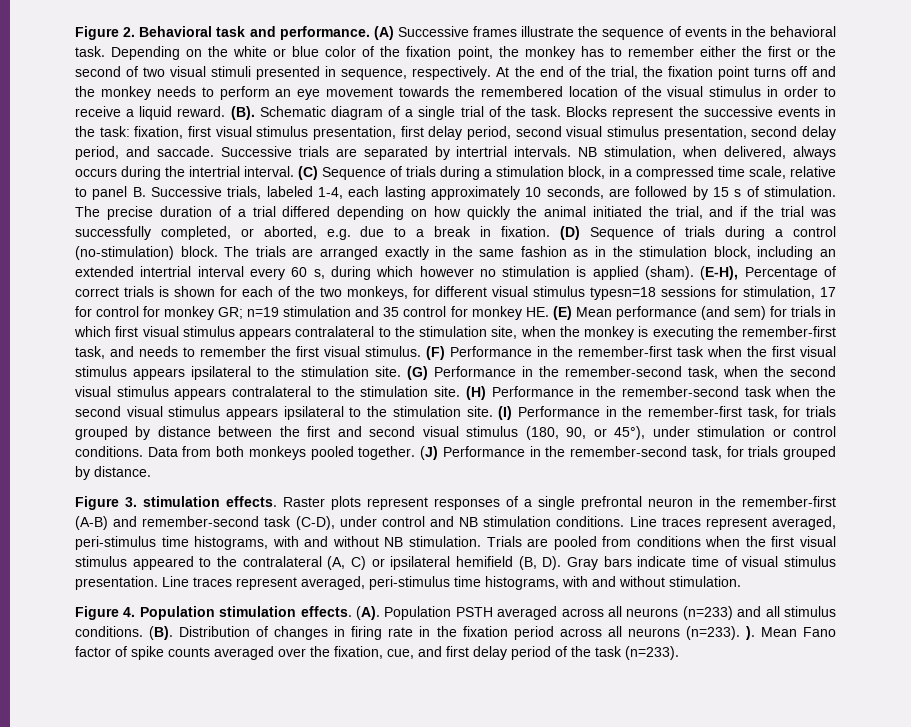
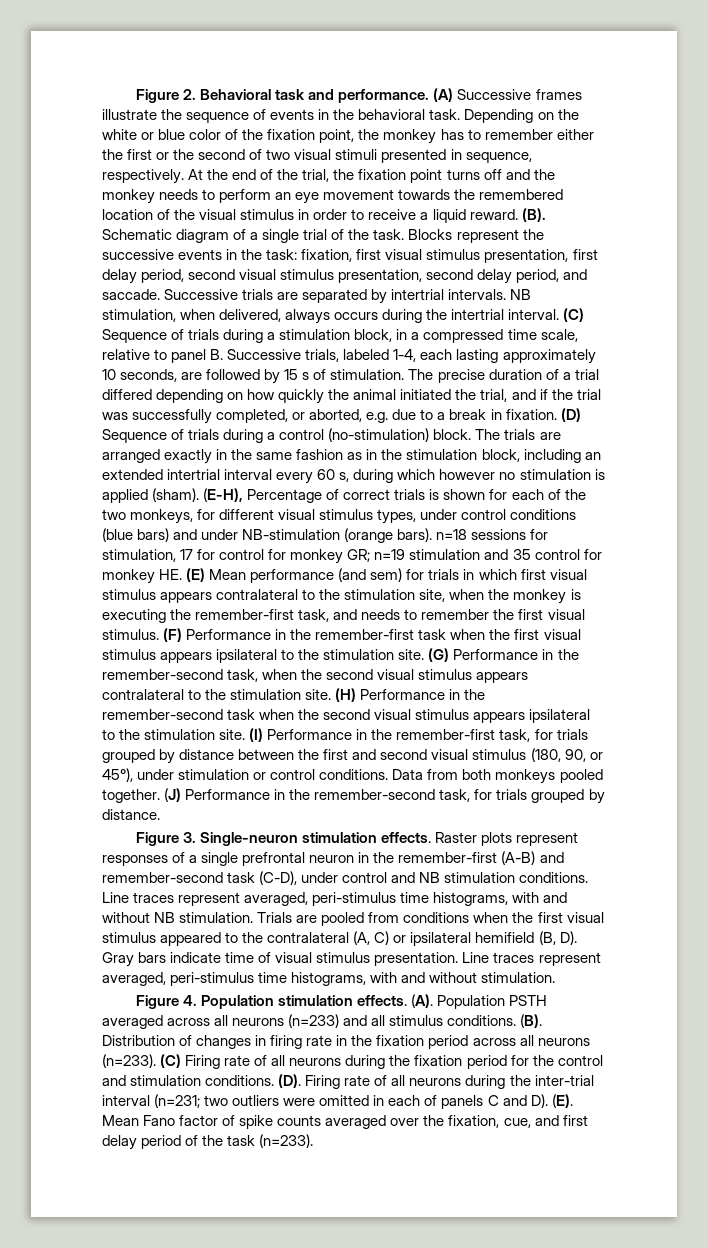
[590,287,656,300] typesn=18 -> [377,509,577,524] [102,528,468,543] types, under control conditions (blue bars) and under NB-stimulation (orange bars). n=18
(137, 502) none -> [200,832,299,846] Single-neuron
[745,626,755,640] ). -> [160,1054,603,1069] [102,1074,594,1089] [102,1094,573,1109] (C) Firing rate of all neurons during the fixation period for the control and stimulation conditions. (D). Firing rate of all neurons during the inter-trial interval (n=231; two outliers were omitted in each of panels C and D). (E).

